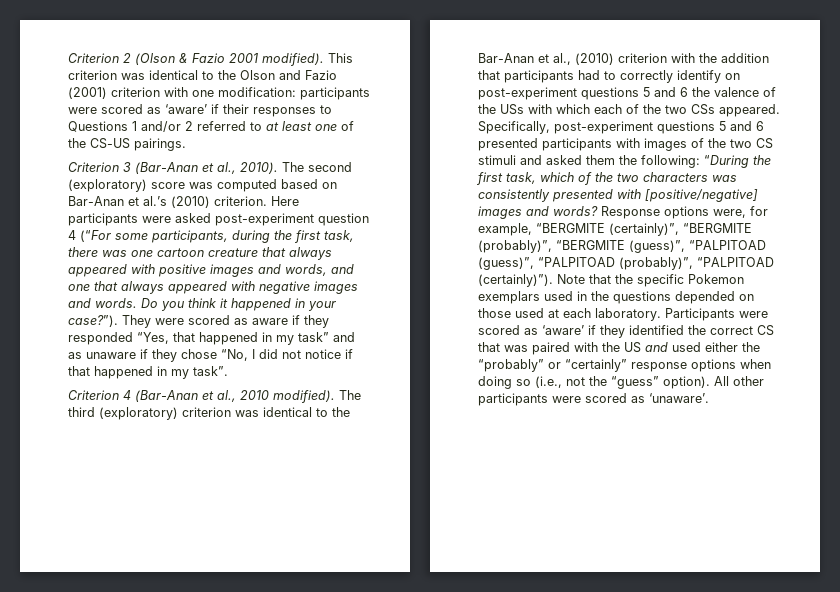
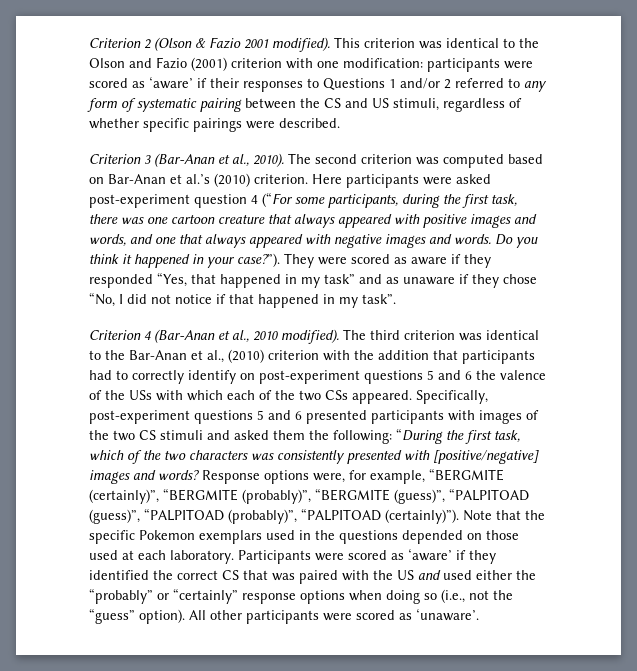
[266,121,354,131] [68,138,186,151] at least one of the CS-US pairings. -> [524,81,547,92] [87,98,522,112] [89,118,340,132] any form of systematic pairing between the CS and US stimuli, regardless of whether specific pairings were described.
[68,179,185,192] (exploratory) score -> [361,154,412,164] criterion
[99,407,178,420] (exploratory) -> (400, 335) none

